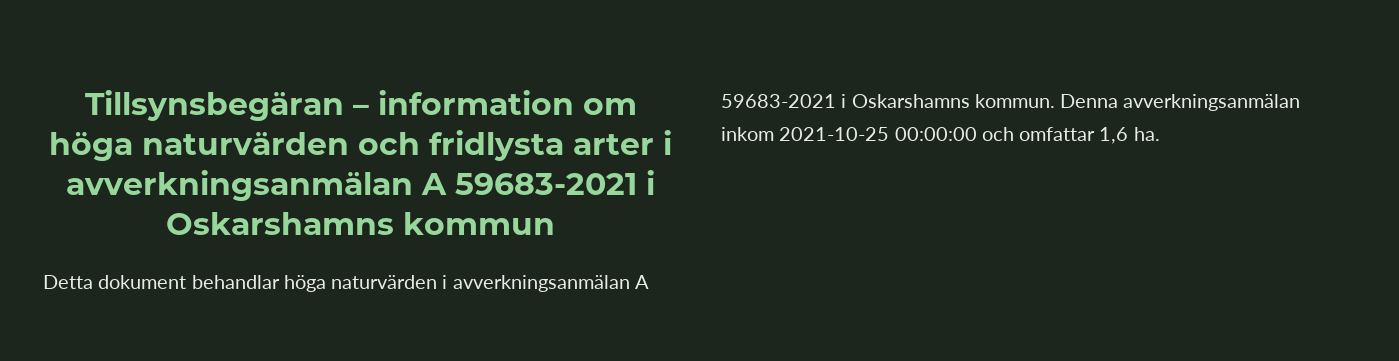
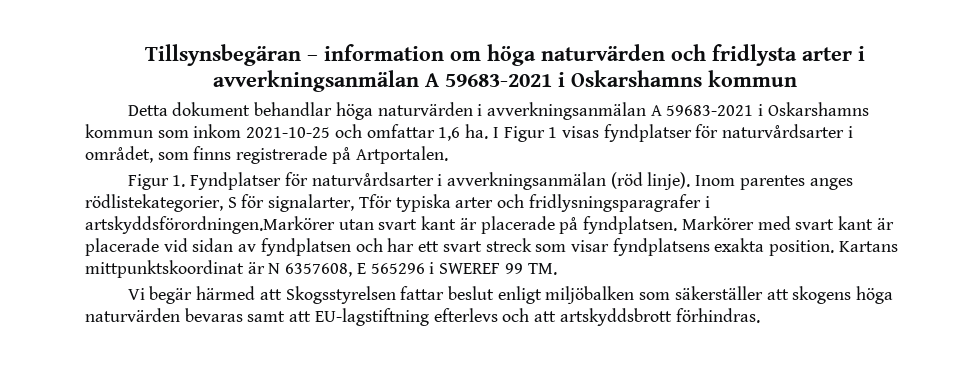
[974,94,1301,111] kommun. Denna avverkningsanmälan -> [85,124,189,138] kommun som
[894,127,977,141] 00:00:00 -> (331, 132) none
(1160, 134) none -> [492,124,853,142] [85,146,448,164] [127,172,853,190] [85,194,710,212] [85,216,894,234] [85,238,898,256] [85,260,557,278] [127,286,894,304] [85,308,760,326] I Figur 1 visas fyndplatser för naturvårdsarter i området, som finns registrerade på Artportalen. // Figur 1. Fyndplatser för naturvårdsarter i avverkningsanmälan (röd linje). Inom parentes anges rödlistekategorier, S för signalarter, Tför typiska arter och fridlysningsparagrafer i artskyddsförordningen.Markörer utan svart kant är placerade på fyndplatsen. Markörer med svart kant är placerade vid sidan av fyndplatsen och har ett svart streck som visar fyndplatsens exakta position. Kartans mittpunktskoordinat är N 6357608, E 565296 i SWEREF 99 TM. // Vi begär härmed att Skogsstyrelsen fattar beslut enligt miljöbalken som säkerställer att skogens höga naturvärden bevaras samt att EU-lagstiftning efterlevs och att artskyddsbrott förhindras.

